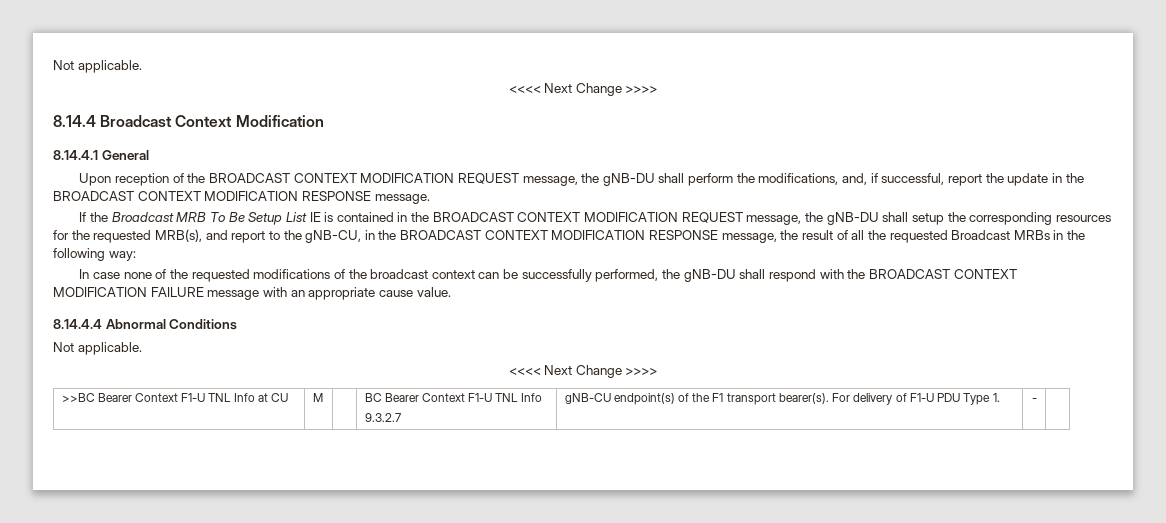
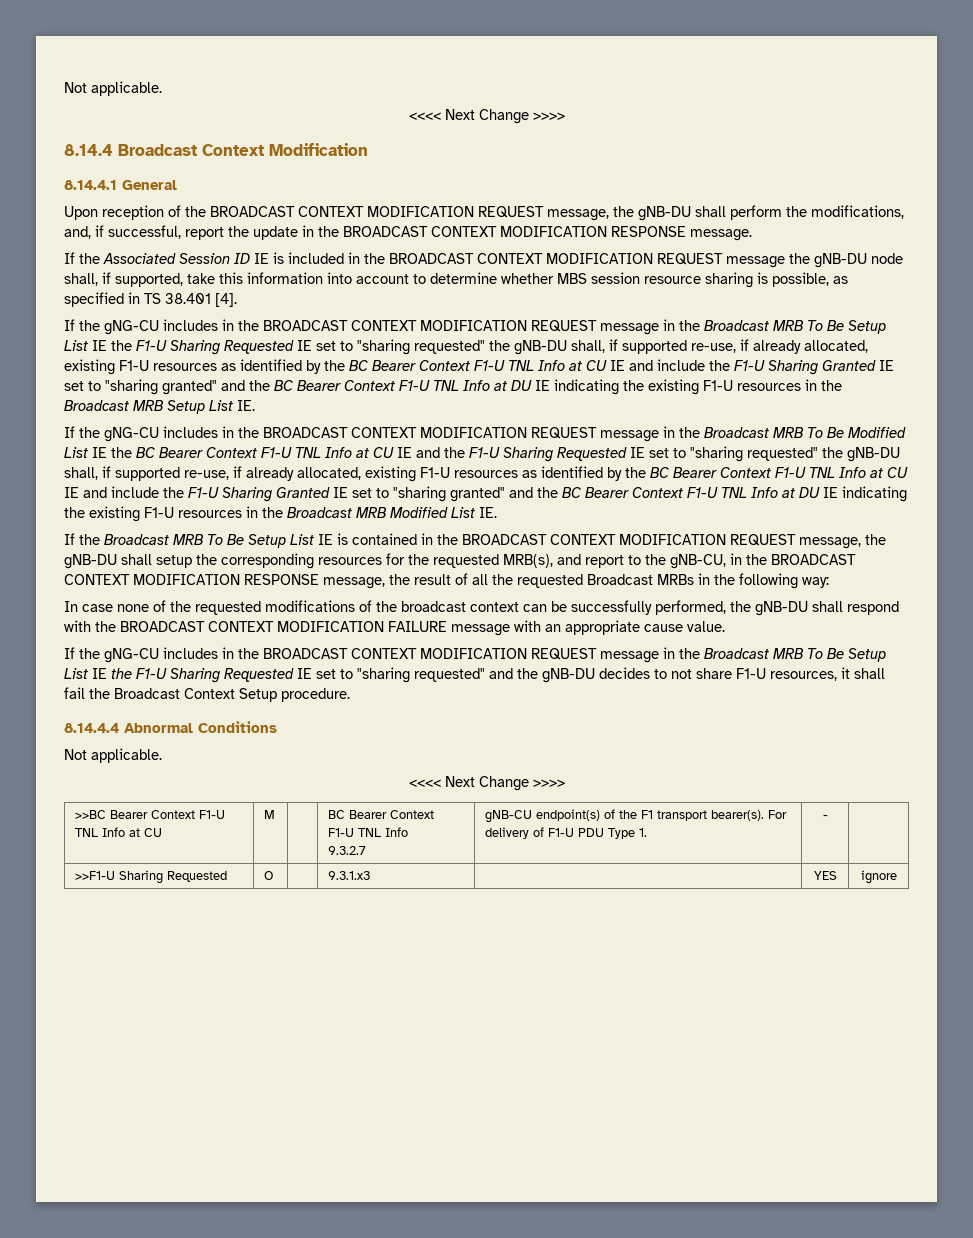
(430, 199) none -> [64,252,903,268] [64,272,848,288] [64,292,237,307] [64,319,886,335] [64,339,868,355] [64,359,894,375] [64,379,842,395] [64,400,255,414] [64,426,906,442] [64,446,900,462] [64,466,908,482] [64,486,907,502] [64,506,497,522] // If the Associated Session ID IE is included in the BROADCAST CONTEXT MODIFICATION REQUEST message the gNB-DU node shall, if supported, take this information into account to determine whether MBS session resource sharing is possible, as specified in TS 38.401 [4]. // If the gNG-CU includes in the BROADCAST CONTEXT MODIFICATION REQUEST message in the Broadcast MRB To Be Setup List IE the F1-U Sharing Requested IE set to "sharing requested" the gNB-DU shall, if supported re-use, if already allocated, existing F1-U resources as identified by the BC Bearer Context F1-U TNL Info at CU IE and include the F1-U Sharing Granted IE set to "sharing granted" and the BC Bearer Context F1-U TNL Info at DU IE indicating the existing F1-U resources in the Broadcast MRB Setup List IE. // If the gNG-CU includes in the BROADCAST CONTEXT MODIFICATION REQUEST message in the Broadcast MRB To Be Modified List IE the BC Bearer Context F1-U TNL Info at CU IE and the F1-U Sharing Requested IE set to "sharing requested" the gNB-DU shall, if supported re-use, if already allocated, existing F1-U resources as identified by the BC Bearer Context F1-U TNL Info at CU IE and include the F1-U Sharing Granted IE set to "sharing granted" and the BC Bearer Context F1-U TNL Info at DU IE indicating the existing F1-U resources in the Broadcast MRB Modified List IE.
(451, 292) none -> [64,647,886,663] [64,667,885,683] [64,687,350,702] // If the gNG-CU includes in the BROADCAST CONTEXT MODIFICATION REQUEST message in the Broadcast MRB To Be Setup List IE the F1-U Sharing Requested IE set to "sharing requested" and the gNB-DU decides to not share F1-U resources, it shall fail the Broadcast Context Setup procedure.
(1037, 400) none -> [75,870,228,884] [264,871,274,880] [328,871,371,880] [813,871,837,880] [860,870,897,884] // >>F1-U Sharing Requested | O | | 9.3.1.x3 | | YES | ignore

